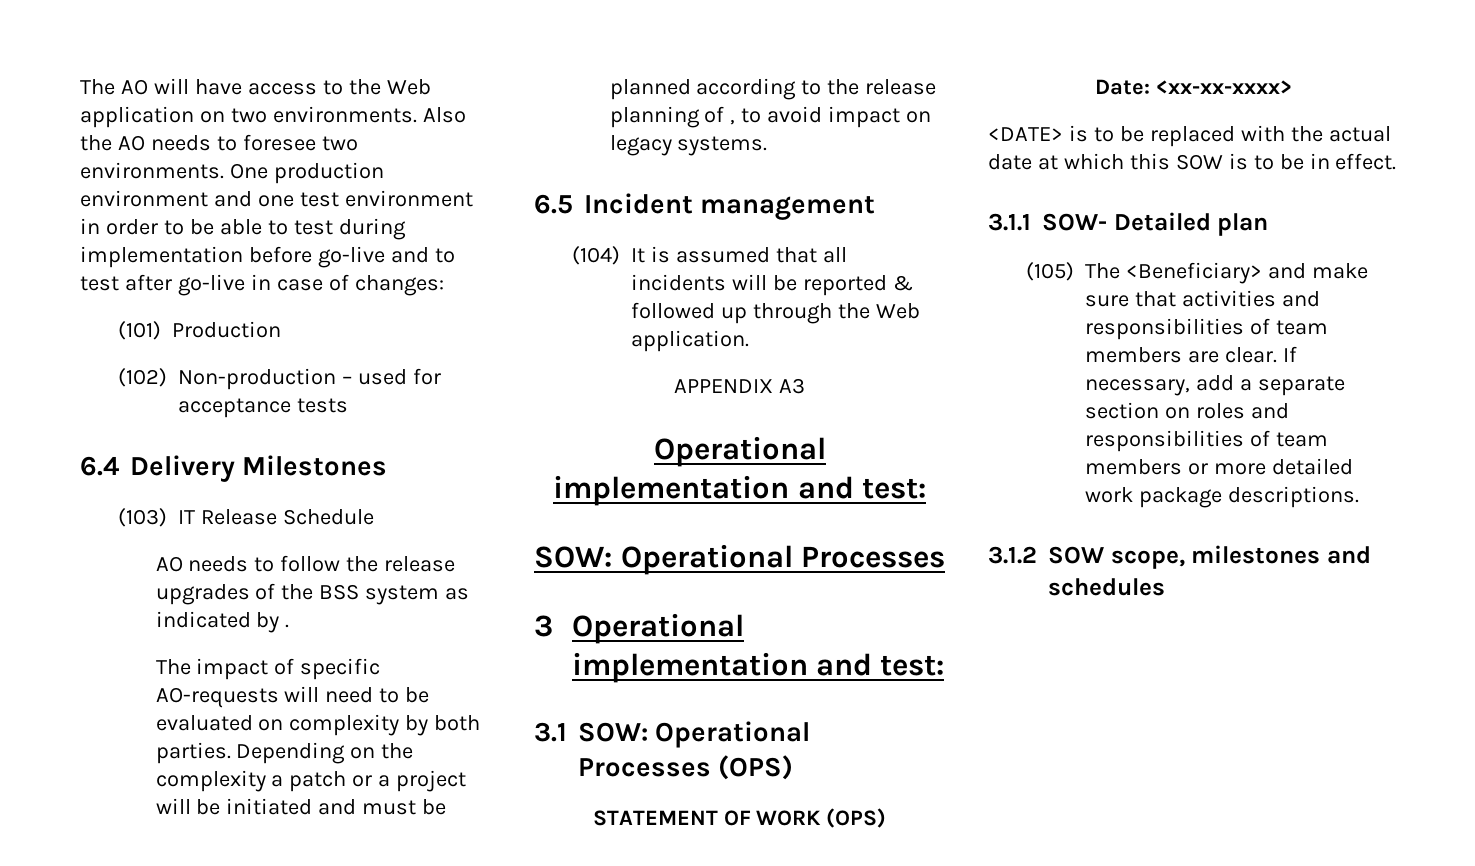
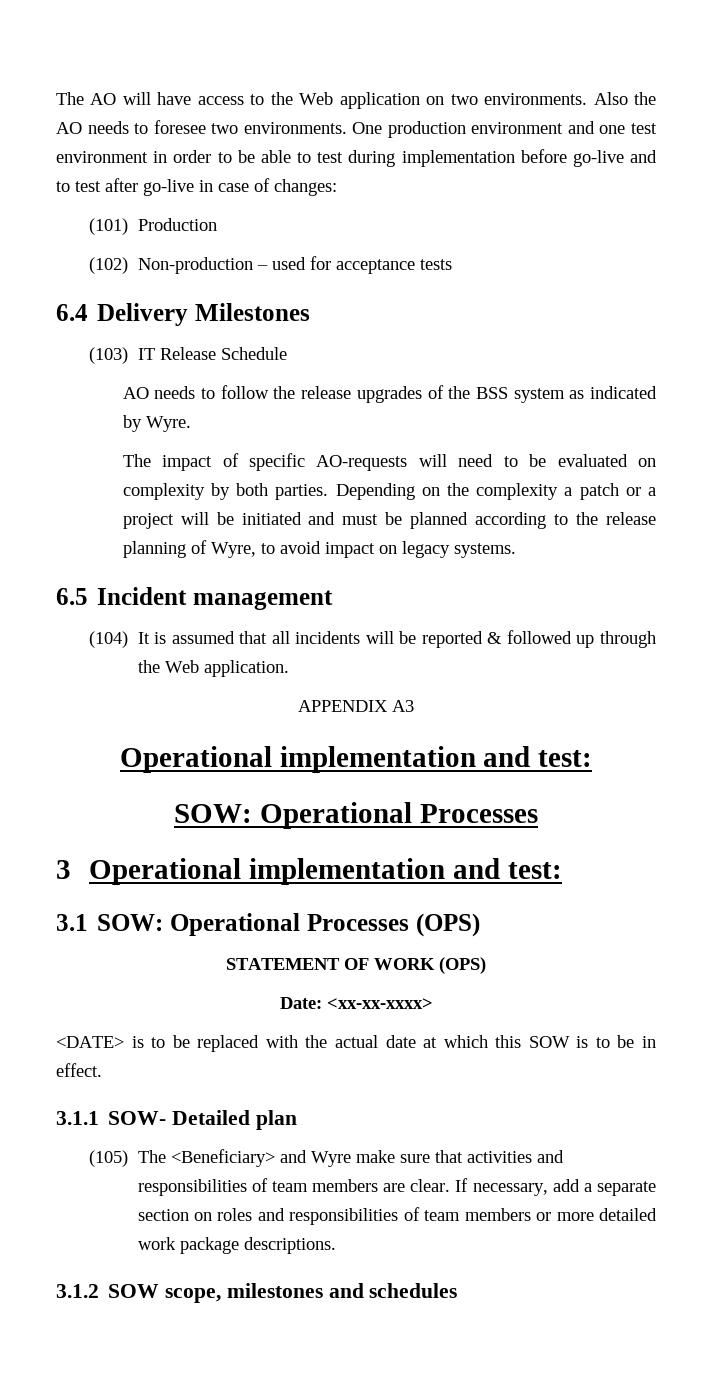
[285,624,290,628] . -> [145,416,191,432] Wyre.
[730,119,736,125] , -> [210,542,256,558] Wyre,
(1306, 271) none -> [310,1151,351,1167] Wyre

